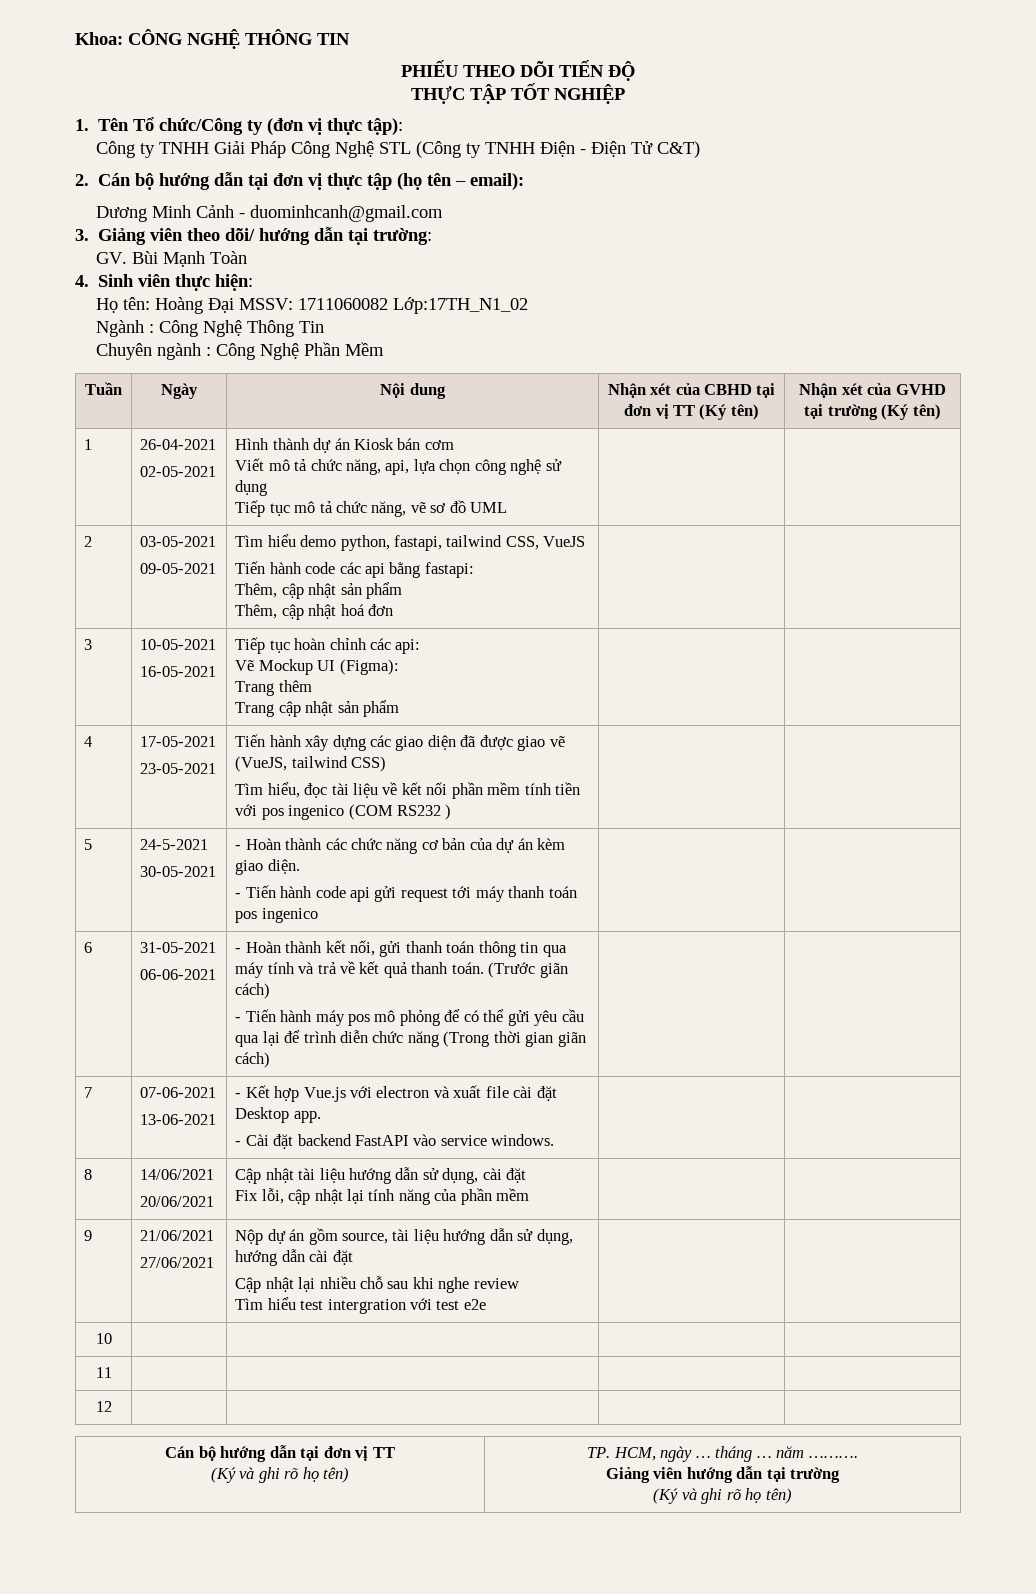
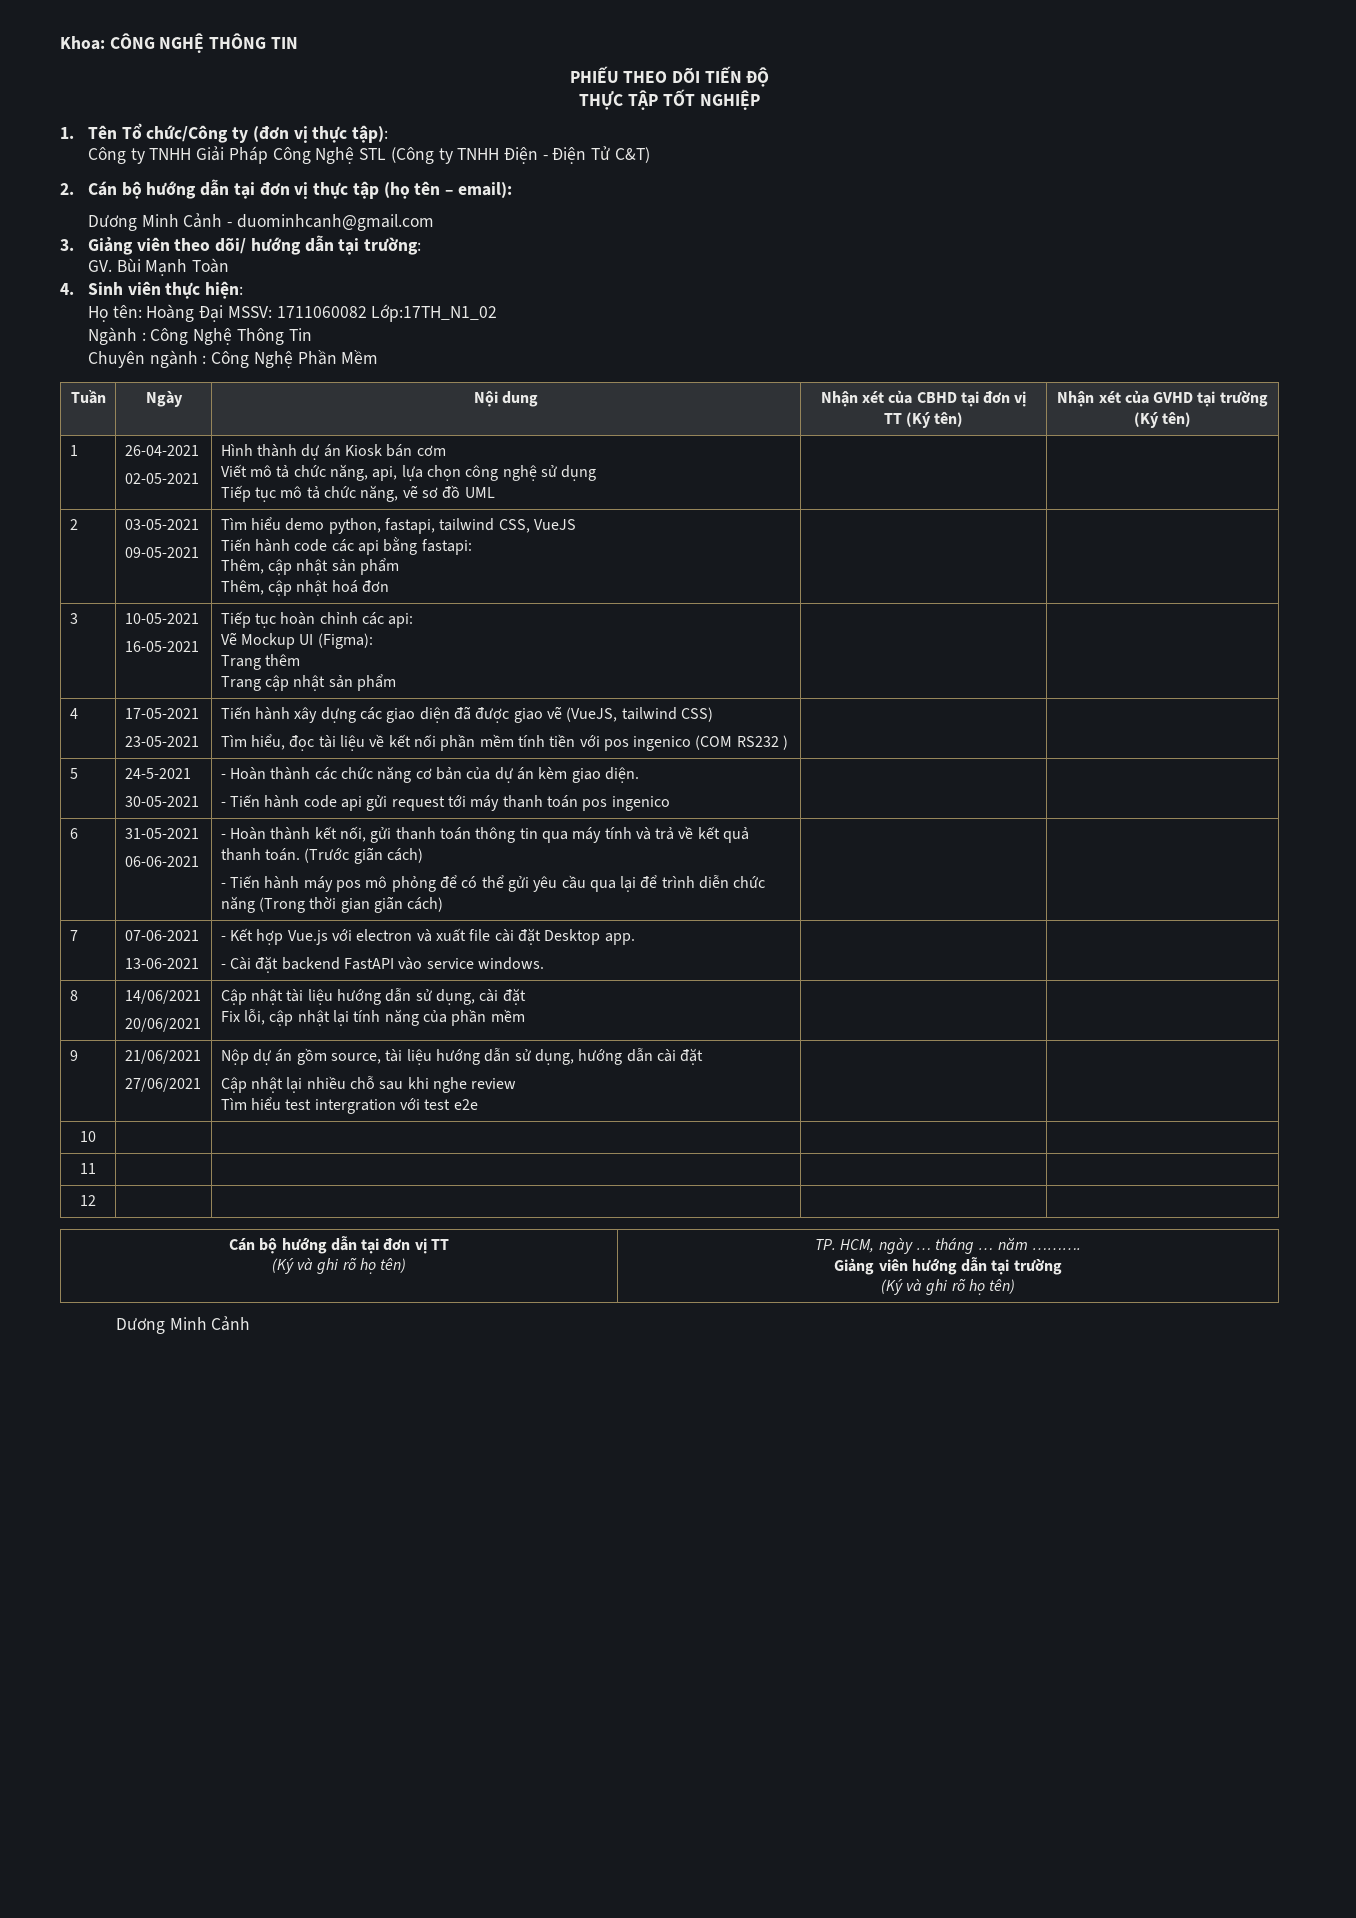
(792, 1496) none -> [116,1316,251,1334] // Dương Minh Cảnh

